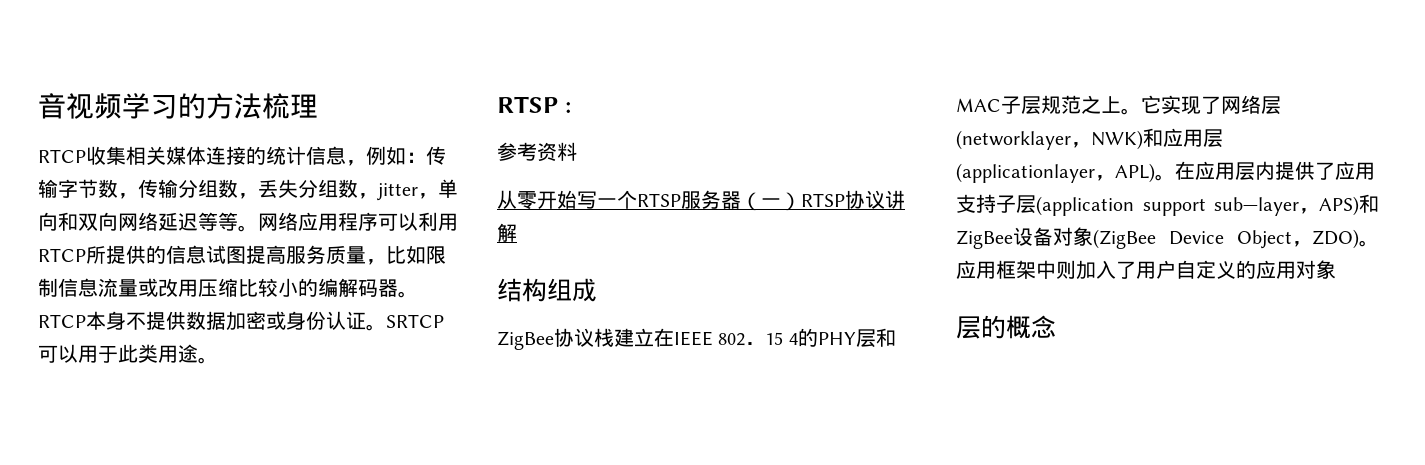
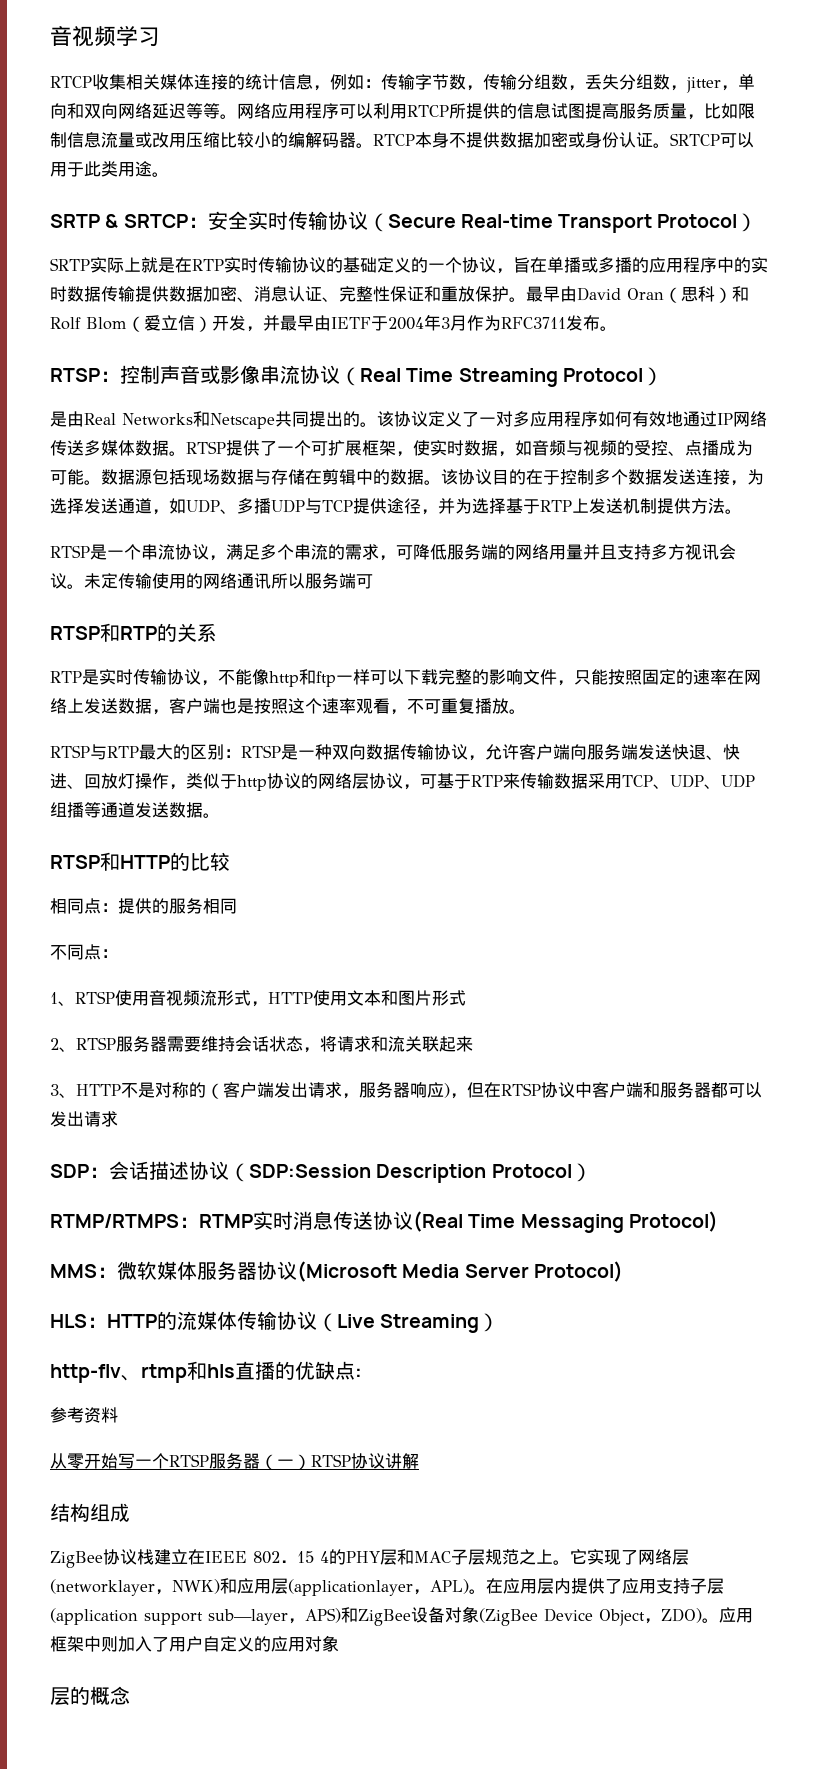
[178,93,318,119] 的方法梳理 -> (160, 37) none
[497,96,558,113] RTSP -> [50,211,758,233] [50,257,768,274] [50,286,749,303] [50,314,617,332] [50,365,663,387] [50,411,767,429] [50,440,753,457] [50,469,764,486] [50,498,742,515] [50,544,736,561] [50,573,373,589] [50,623,217,642] [50,669,761,687] [50,698,526,715] [50,744,740,761] [50,773,755,791] [50,802,220,818] [50,852,230,871] [50,898,237,914] [50,944,118,960] [50,990,466,1007] [50,1036,473,1053] [50,1082,762,1099] [50,1111,118,1127] [50,1161,592,1183] [50,1211,718,1233] [50,1261,623,1282] [50,1311,500,1333] [50,1361,355,1383] SRTP & SRTCP：安全实时传输协议（Secure Real-time Transport Protocol） // SRTP实际上就是在RTP实时传输协议的基础定义的一个协议，旨在单播或多播的应用程序中的实时数据传输提供数据加密、消息认证、完整性保证和重放保护。最早由David Oran（思科）和Rolf Blom（爱立信）开发，并最早由IETF于2004年3月作为RFC3711发布。 // RTSP：控制声音或影像串流协议（Real Time Streaming Protocol） // 是由Real Networks和Netscape共同提出的。该协议定义了一对多应用程序如何有效地通过IP网络传送多媒体数据。RTSP提供了一个可扩展框架，使实时数据，如音频与视频的受控、点播成为可能。数据源包括现场数据与存储在剪辑中的数据。该协议目的在于控制多个数据发送连接，为选择发送通道，如UDP、多播UDP与TCP提供途径，并为选择基于RTP上发送机制提供方法。 // RTSP是一个串流协议，满足多个串流的需求，可降低服务端的网络用量并且支持多方视讯会议。未定传输使用的网络通讯所以服务端可 // RTSP和RTP的关系 // RTP是实时传输协议，不能像http和ftp一样可以下载完整的影响文件，只能按照固定的速率在网络上发送数据，客户端也是按照这个速率观看，不可重复播放。 // RTSP与RTP最大的区别：RTSP是一种双向数据传输协议，允许客户端向服务端发送快退、快进、回放灯操作，类似于http协议的网络层协议，可基于RTP来传输数据采用TCP、UDP、UDP组播等通道发送数据。 // RTSP和HTTP的比较 // 相同点：提供的服务相同 // 不同点： // 1、RTSP使用音视频流形式，HTTP使用文本和图片形式 // 2、RTSP服务器需要维持会话状态，将请求和流关联起来 // 3、HTTP不是对称的（客户端发出请求，服务器响应)，但在RTSP协议中客户端和服务器都可以发出请求 // SDP：会话描述协议（SDP:Session Description Protocol） // RTMP/RTMPS：RTMP实时消息传送协议(Real Time Messaging Protocol) // MMS：微软媒体服务器协议(Microsoft Media Server Protocol) // HLS：HTTP的流媒体传输协议（Live Streaming） // http-flv、rtmp和hls直播的优缺点

